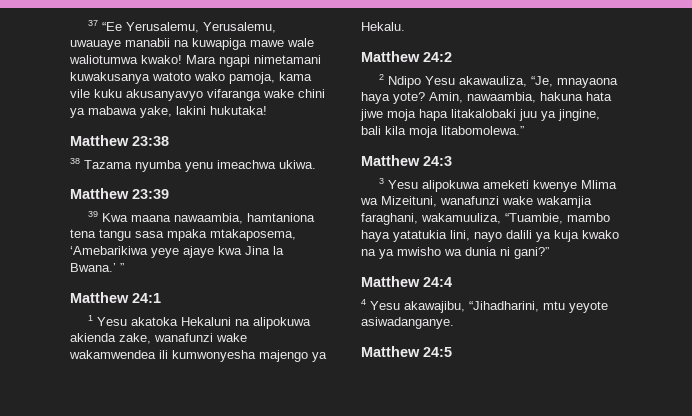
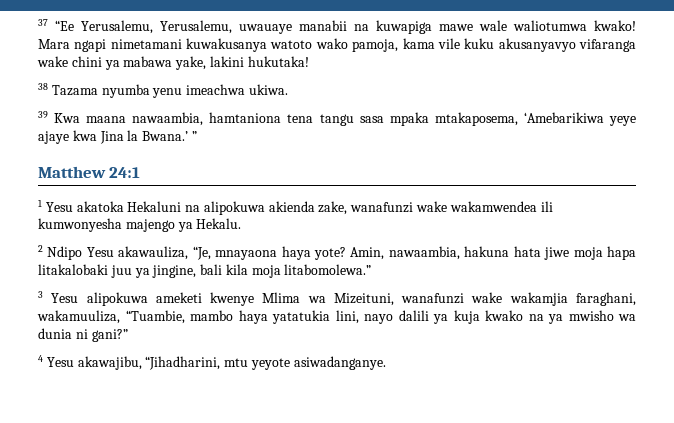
[70,135,169,146] // Matthew 23:38 -> (309, 61) none
[70,188,169,199] // Matthew 23:39 -> (288, 89) none
[361,51,452,62] // Matthew 24:2 -> (242, 223) none
[361,155,452,166] // Matthew 24:3 -> (372, 269) none
[361,276,452,287] // Matthew 24:4 -> (128, 335) none
[361,346,452,357] // Matthew 24:5 -> (386, 363) none

